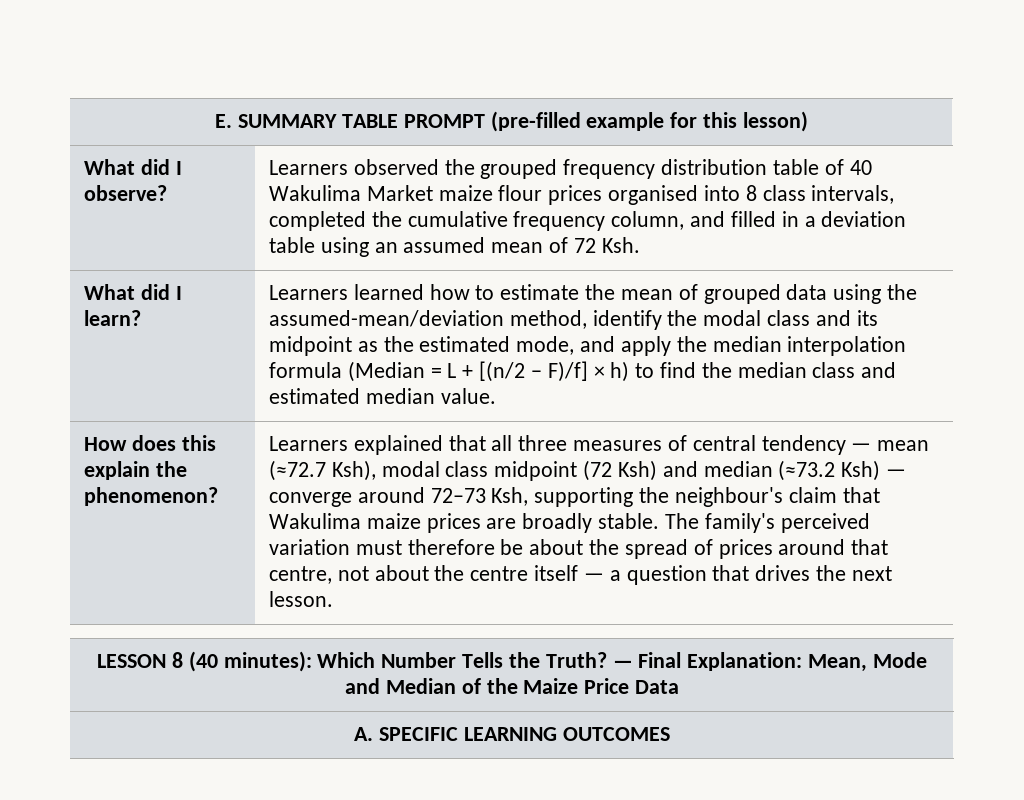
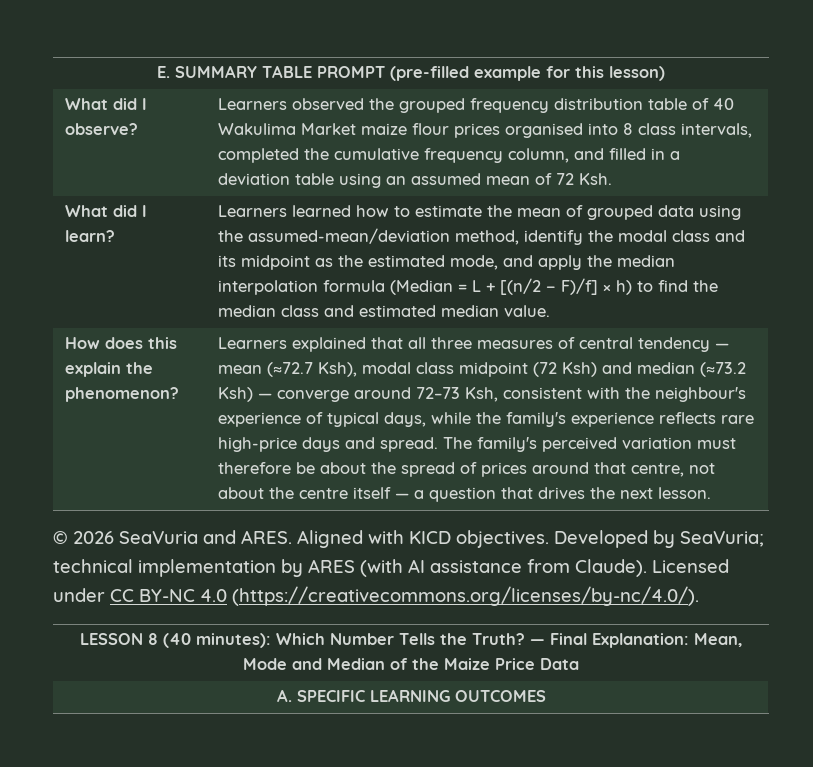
[534,487,880,507] [269,513,660,533] supporting the neighbour's claim that Wakulima maize prices are broadly stable. -> [503,387,747,402] [218,412,755,427] [218,437,439,452] consistent with the neighbour's experience of typical days, while the family's experience reflects rare high-price days and spread.
(334, 599) none -> [53,530,764,548] [53,559,729,577] [53,586,699,606] // © 2026 SeaVuria and ARES. Aligned with KICD objectives. Developed by SeaVuria; technical implementation by ARES (with AI assistance from Claude). Licensed under CC BY-NC 4.0 (https://creativecommons.org/licenses/by-nc/4.0/).

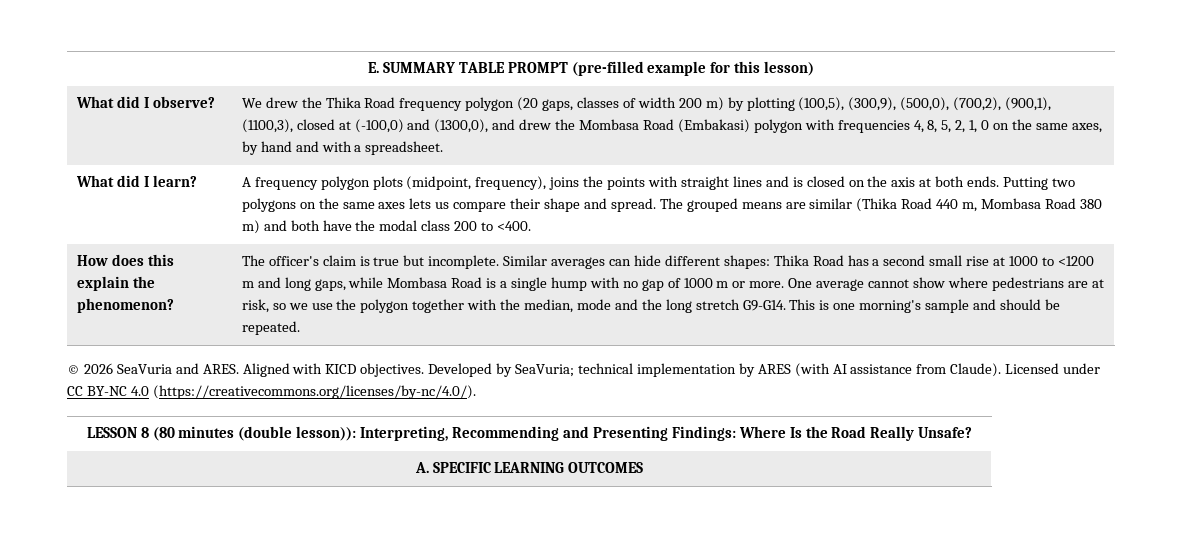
[218,98,735,113] [218,123,753,138] [218,148,681,163] [218,173,613,188] [65,205,148,217] [65,230,116,242] [218,205,742,220] [218,228,746,245] [218,255,676,270] [218,278,719,295] [218,305,551,317] Learners observed the grouped frequency distribution table of 40 Wakulima Market maize flour prices organised into 8 class intervals, completed the cumulative frequency column, and filled in a deviation table using an assumed mean of 72 Ksh. // What did I learn? | Learners learned how to estimate the mean of grouped data using the assumed-mean/deviation method, identify the modal class and its midpoint as the estimated mode, and apply the median interpolation formula (Median = L + [(n/2 − F)/f] × h) to find the median class and estimated median value. -> [241,97,1052,111] [241,119,1102,133] [241,141,444,155] [75,175,197,187] [241,176,1075,190] [241,198,1102,212] [241,220,532,234] We drew the Thika Road frequency polygon (20 gaps, classes of width 200 m) by plotting (100,5), (300,9), (500,0), (700,2), (900,1), (1100,3), closed at (-100,0) and (1300,0), and drew the Mombasa Road (Embakasi) polygon with frequencies 4, 8, 5, 2, 1, 0 on the same axes, by hand and with a spreadsheet. // What did I learn? | A frequency polygon plots (midpoint, frequency), joins the points with straight lines and is closed on the axis at both ends. Putting two polygons on the same axes lets us compare their shape and spread. The grouped means are similar (Thika Road 440 m, Mombasa Road 380 m) and both have the modal class 200 to <400.
[218,337,730,352] [218,362,747,377] [218,387,747,402] [218,412,755,427] [218,437,737,452] [218,462,716,477] [218,487,712,502] Learners explained that all three measures of central tendency — mean (≈72.7 Ksh), modal class midpoint (72 Ksh) and median (≈73.2 Ksh) — converge around 72–73 Ksh, consistent with the neighbour's experience of typical days, while the family's experience reflects rare high-price days and spread. The family's perceived variation must therefore be about the spread of prices around that centre, not about the centre itself — a question that drives the next lesson. -> [241,255,1094,269] [241,277,1104,291] [241,299,1060,313] [241,321,300,335] The officer's claim is true but incomplete. Similar averages can hide different shapes: Thika Road has a second small rise at 1000 to <1200 m and long gaps, while Mombasa Road is a single hump with no gap of 1000 m or more. One average cannot show where pedestrians are at risk, so we use the polygon together with the median, mode and the long stretch G9-G14. This is one morning's sample and should be repeated.
[162,633,743,648] [243,658,579,670] (40 minutes): Which Number Tells the Truth? — Final Explanation: Mean, Mode and Median of the Maize Price Data -> [152,426,973,441] (80 minutes (double lesson)): Interpreting, Recommending and Presenting Findings: Where Is the Road Really Unsafe?

